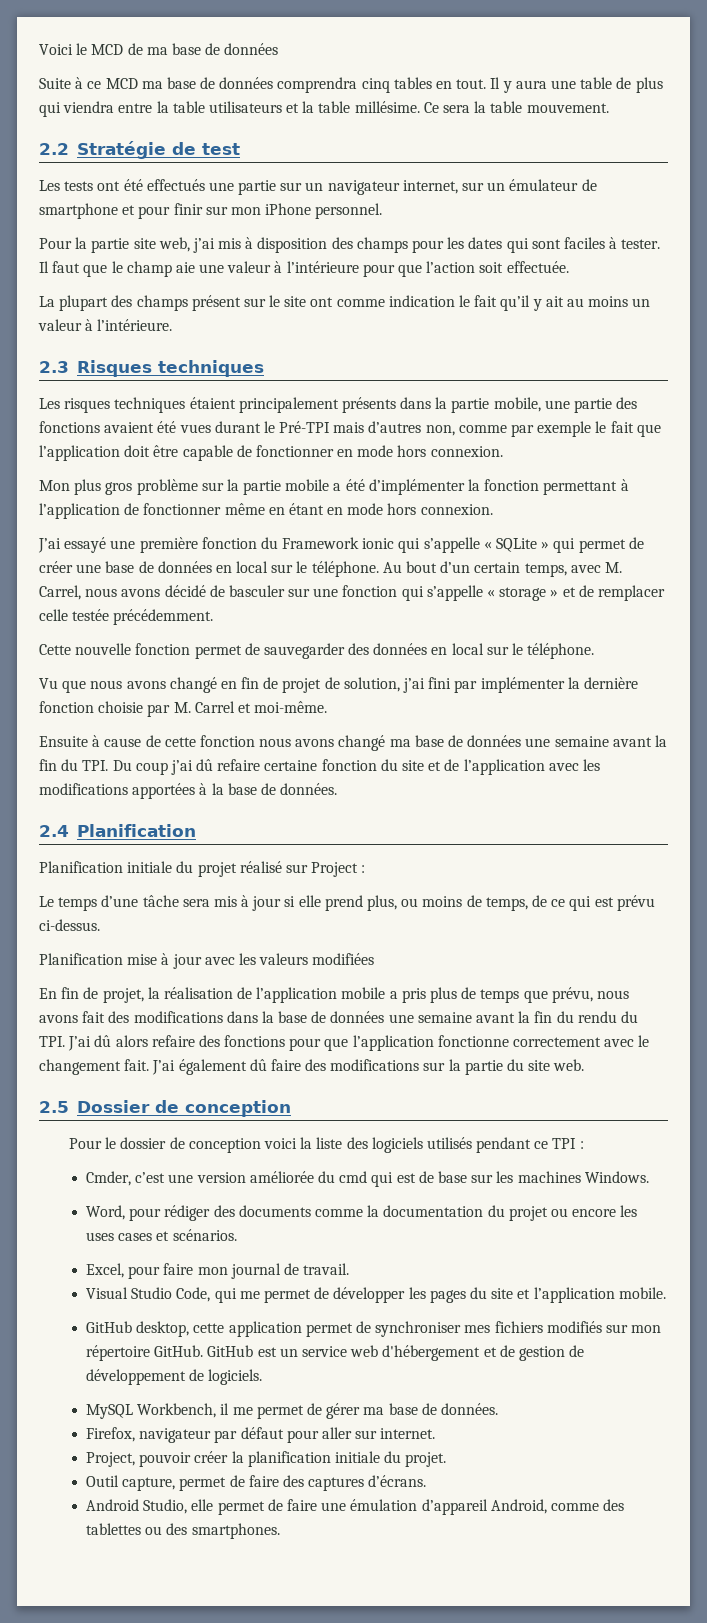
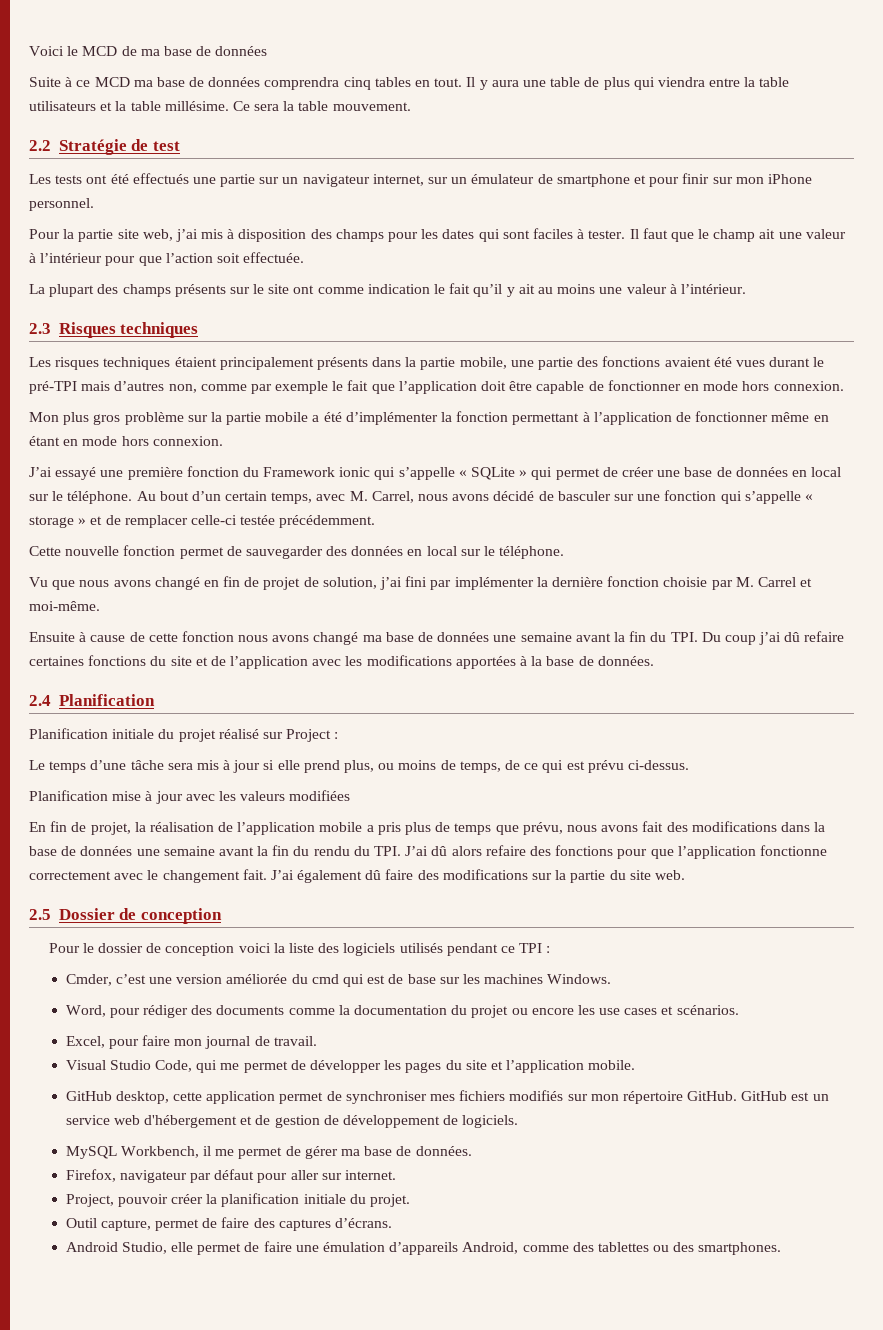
[175,261,359,273] aie une valeur à l’intérieure -> [759,229,846,239] [29,253,103,263] ait une valeur à l’intérieur
[191,295,241,311] présent -> [174,284,226,297] présents
[632,298,651,307] [38,319,173,331] un valeur à l’intérieure. -> [599,284,746,294] une valeur à l’intérieur.
[279,421,331,433] Pré-TPI -> [29,381,77,394] pré-TPI
[39,609,68,621] celle -> [190,515,237,525] celle-ci
[264,759,377,771] certaine fonction -> [29,655,147,666] certaines fonctions
[86,1232,115,1241] uses -> [599,1008,621,1015] use
[421,1499,488,1515] d’appareil -> [389,1242,459,1255] d’appareils

